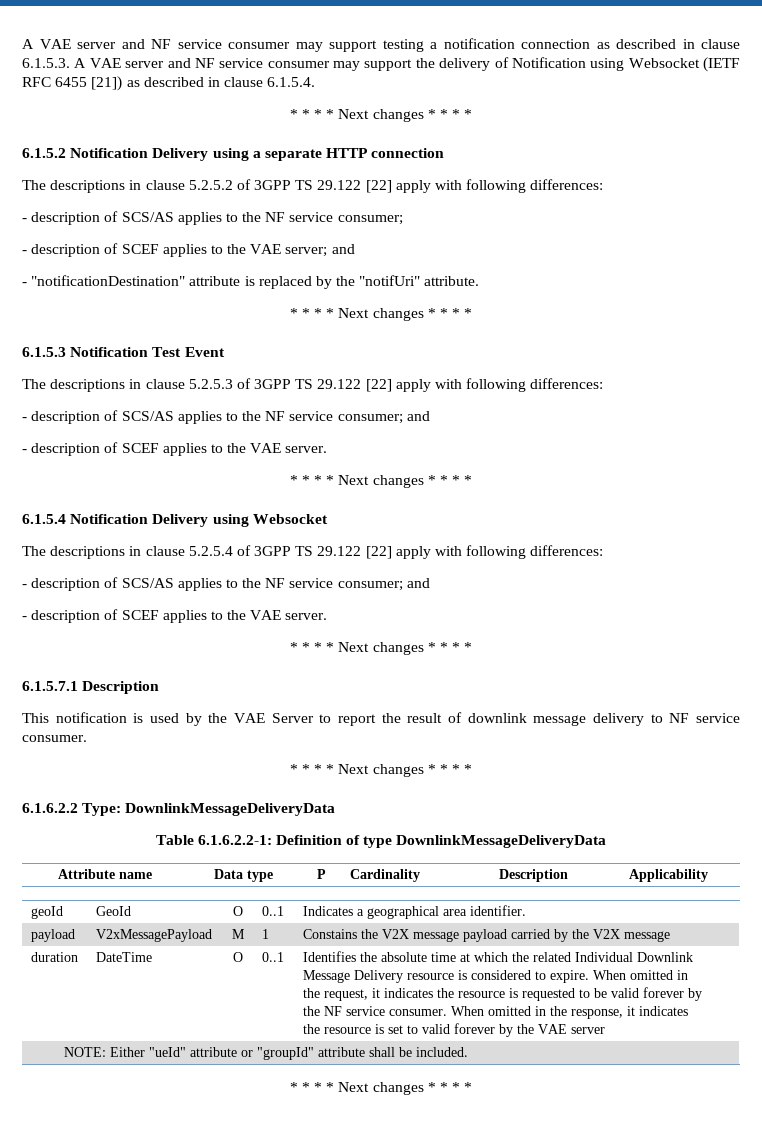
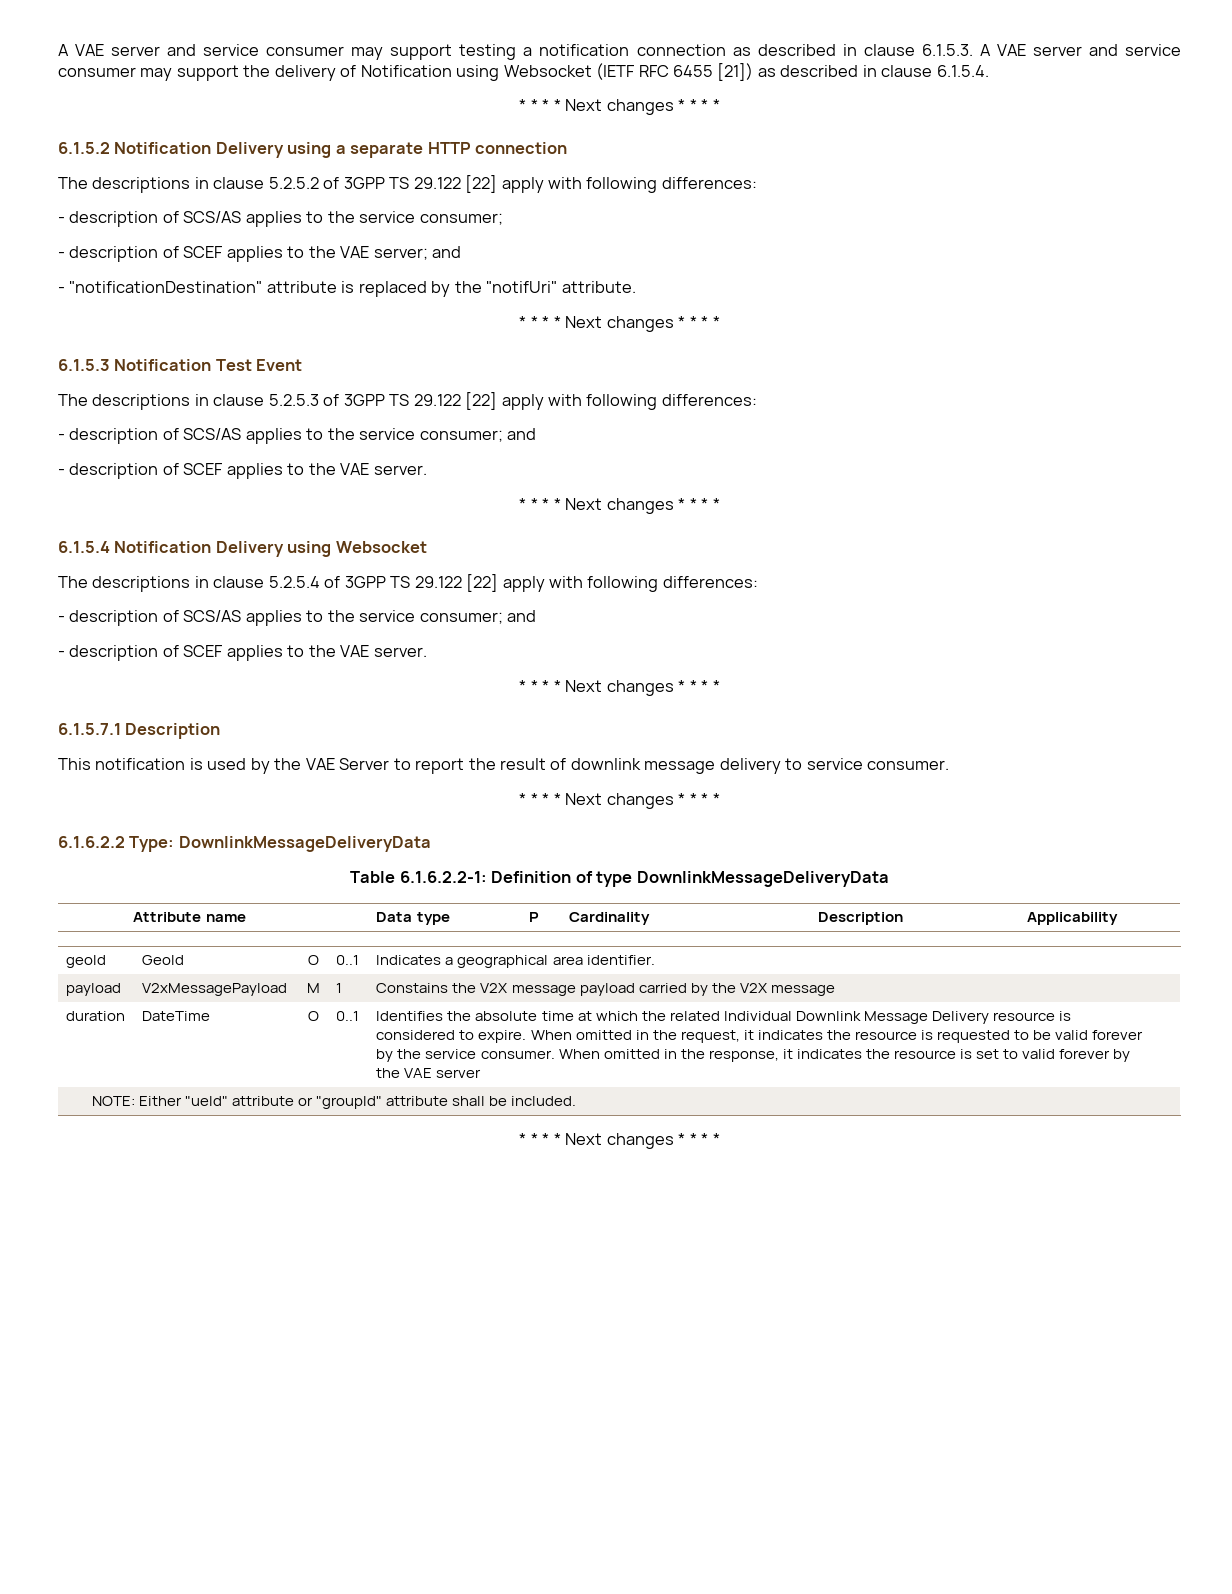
[22,39,171,49] A VAE server and NF -> [58,44,197,56] A VAE server and
[194,58,215,68] NF -> (1118, 50) none
[265,212,286,222] NF -> (355, 217) none
[265,411,286,421] NF -> (355, 434) none
[265,578,286,588] NF -> (355, 616) none
[669,713,690,723] NF -> (803, 764) none
[323,1006,342,1016] NF -> (422, 1054) none

